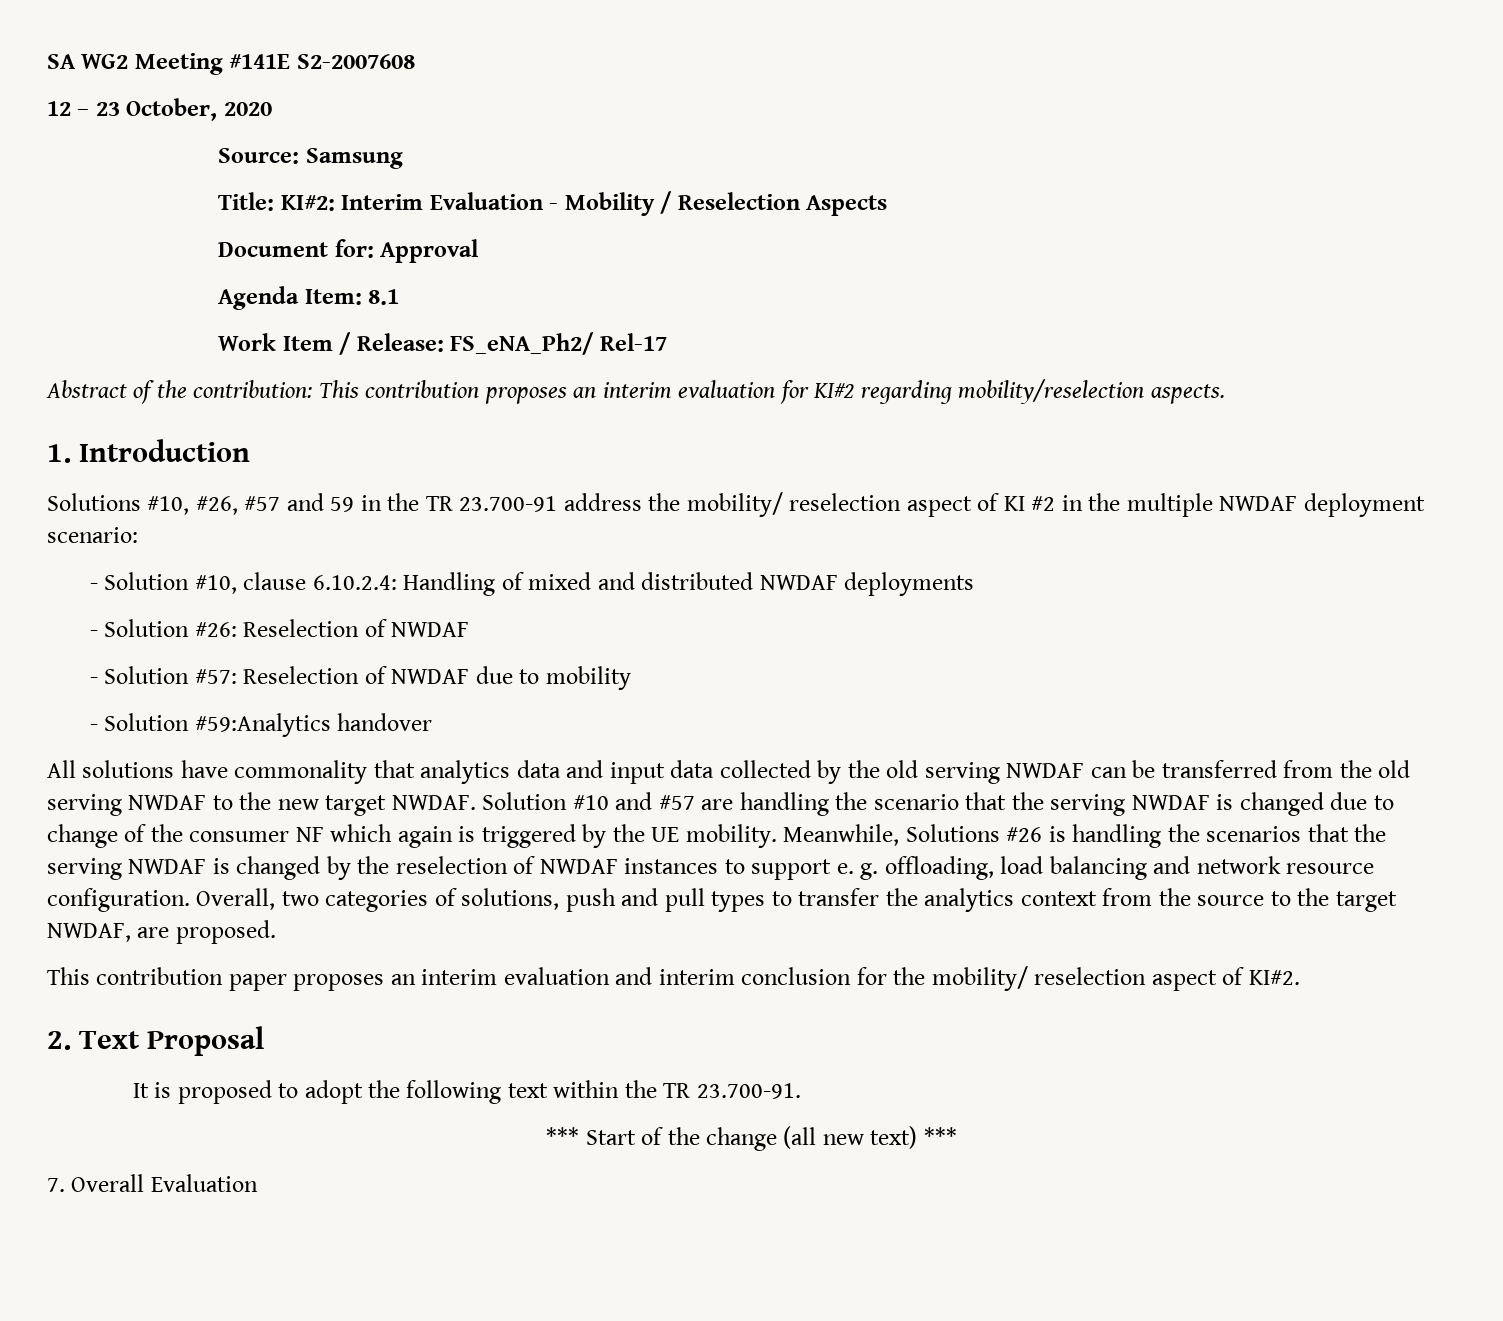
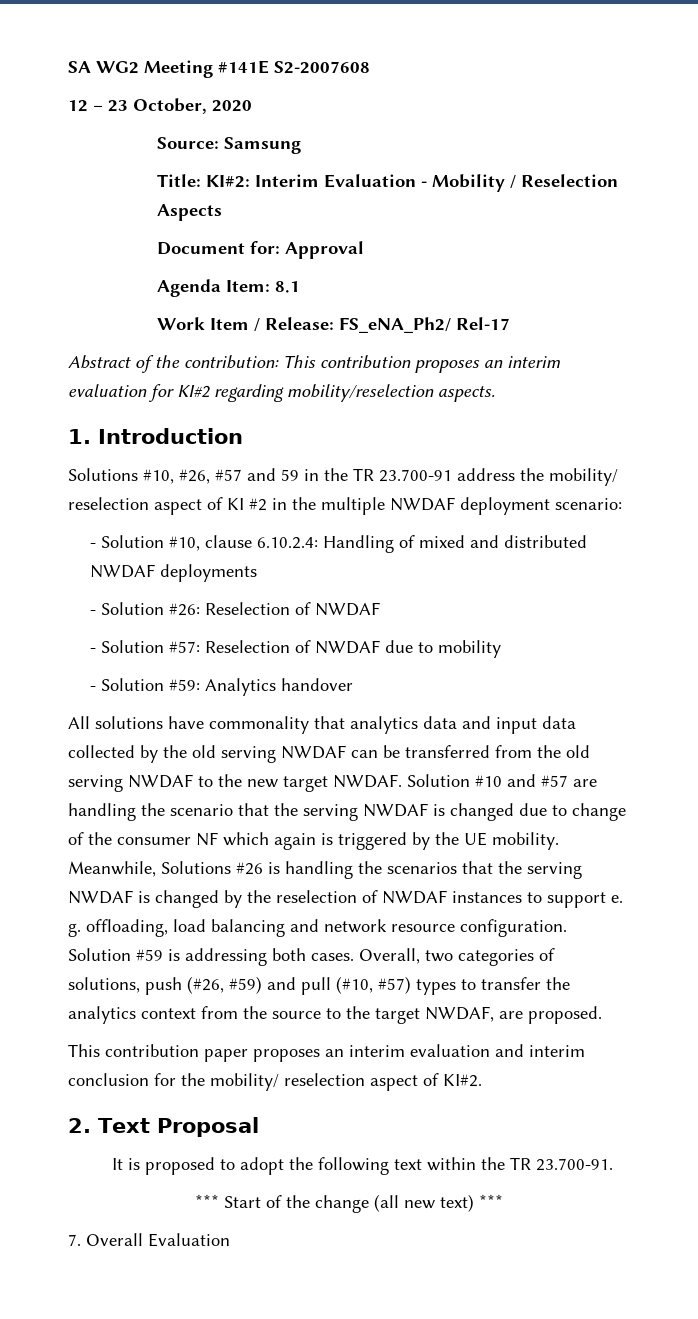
[194,713,331,737] #59:Analytics -> [169,678,277,696] #59: Analytics
(190, 900) none -> [68,948,354,966] Solution #59 is addressing both cases.
[621,888,705,912] and pull -> [187,976,411,995] (#26, #59) and pull (#10, #57)

